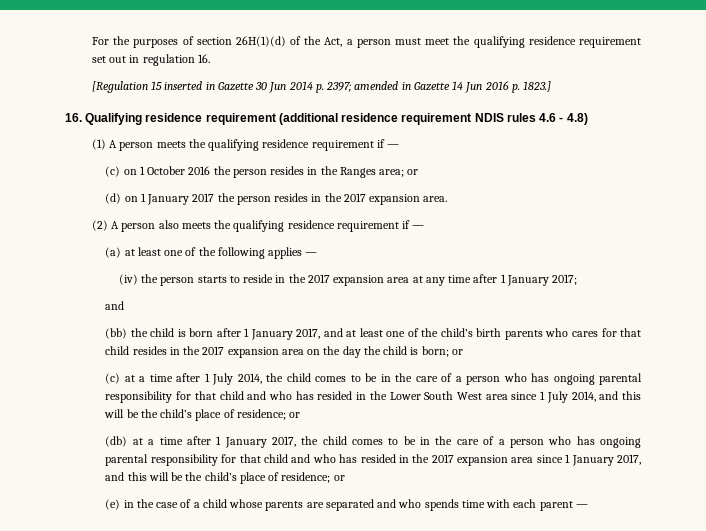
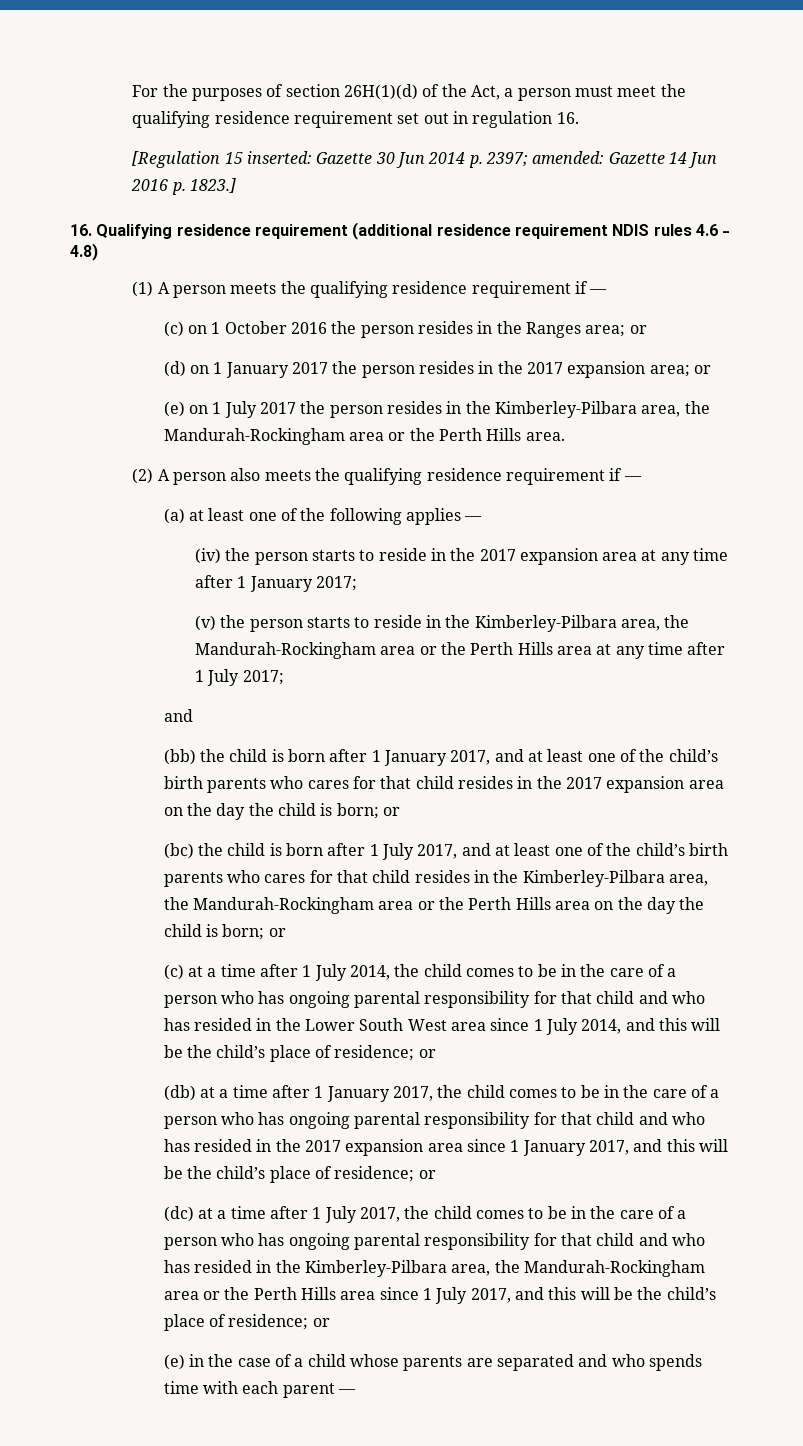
[164,81,215,90] inserted in -> [247,151,313,164] inserted:
[354,81,411,90] amended in -> [532,151,605,164] amended:
(421, 199) none -> [649,365,711,377] [163,401,710,418] [163,428,522,445] area; or // (e) on 1 July 2017 the person resides in the Kimberley-Pilbara area, the Mandurah-Rockingham area or the Perth Hills
(577, 279) none -> [194,615,690,632] [194,642,726,659] [194,669,284,686] // (v) the person starts to reside in the Kimberley-Pilbara area, the Mandurah-Rockingham area or the Perth Hills area at any time after 1 July 2017;
(463, 352) none -> [163,843,728,860] [163,870,708,887] [163,897,705,914] [163,924,286,940] // (bc) the child is born after 1 July 2017, and at least one of the child’s birth parents who cares for that child resides in the Kimberley-Pilbara area, the Mandurah-Rockingham area or the Perth Hills area on the day the child is born; or
(345, 478) none -> [163,1206,687,1223] [163,1233,705,1250] [163,1260,705,1277] [163,1287,716,1304] [163,1314,330,1331] // (dc) at a time after 1 July 2017, the child comes to be in the care of a person who has ongoing parental responsibility for that child and who has resided in the Kimberley-Pilbara area, the Mandurah-Rockingham area or the Perth Hills area since 1 July 2017, and this will be the child’s place of residence; or

